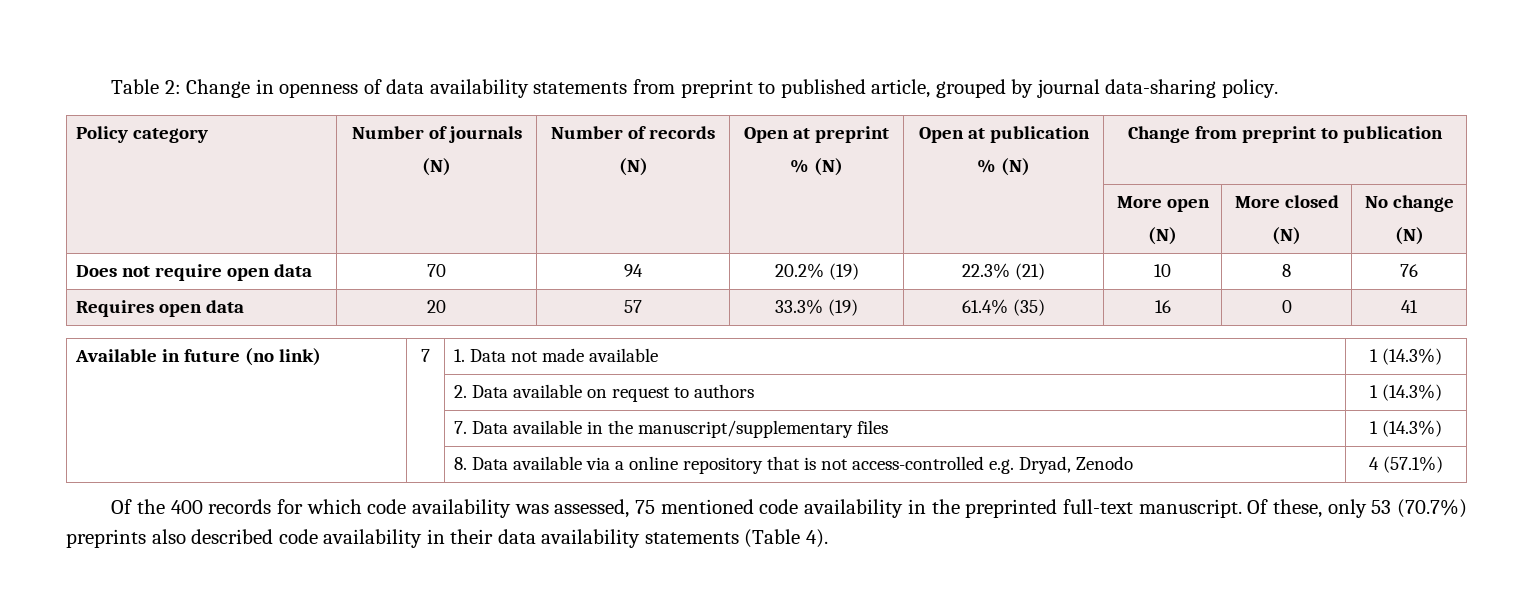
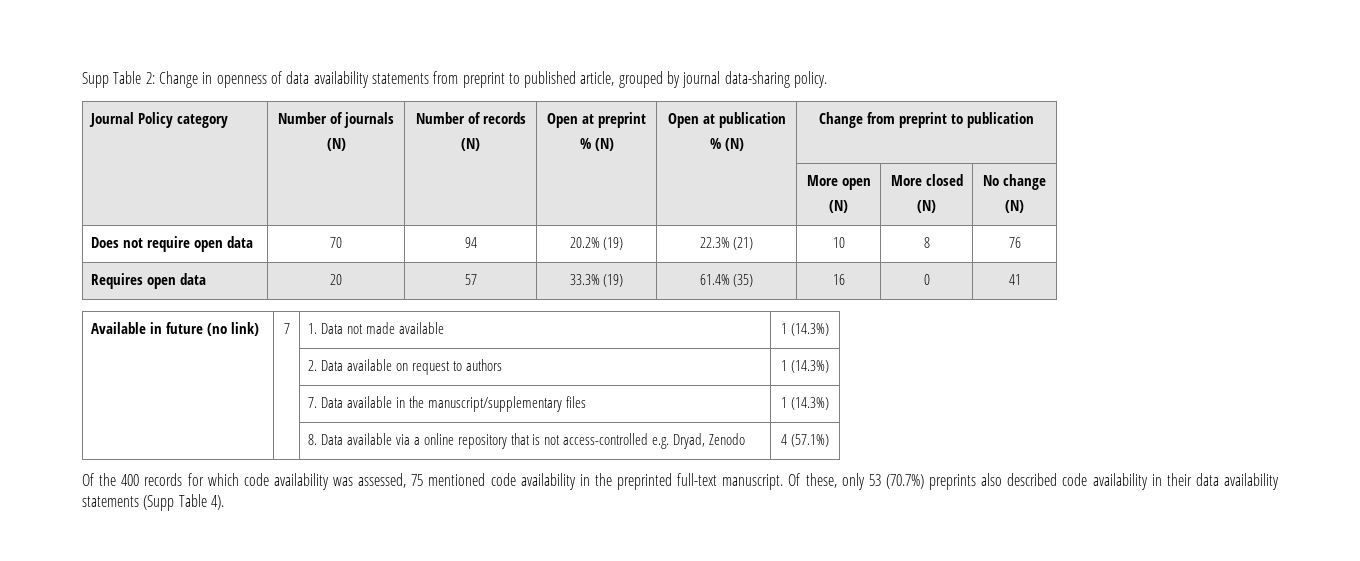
(111, 86) none -> [82,72,109,88] Supp
(1278, 88) none -> [89,112,135,127] Journal
[744,529,801,548] (Table -> [143,494,207,511] (Supp Table

